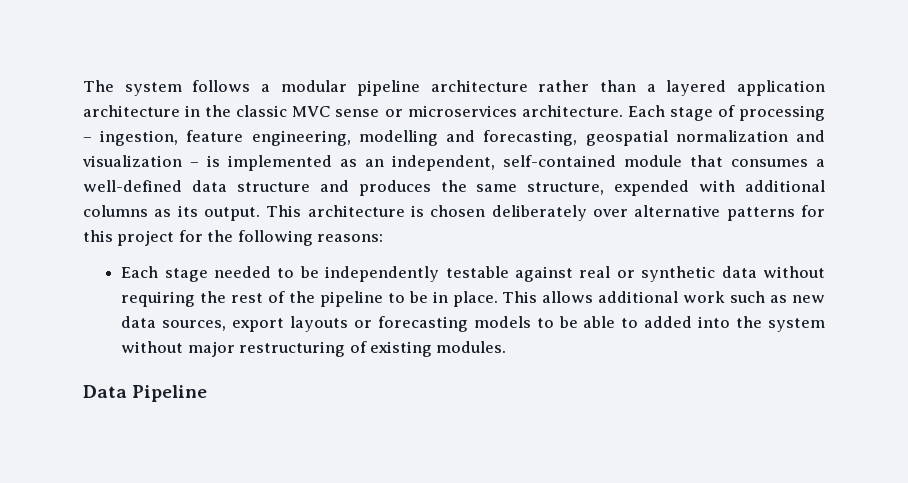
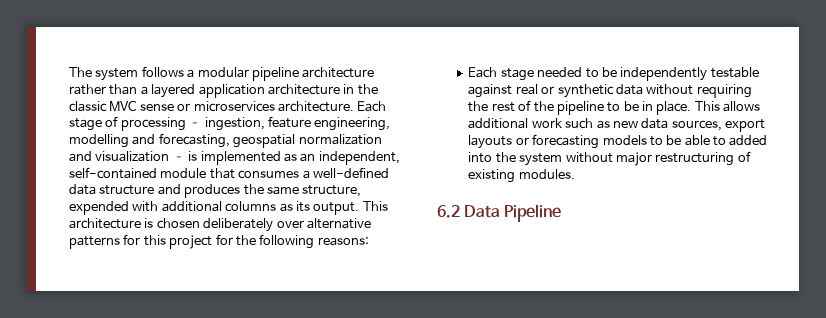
(507, 347) none -> [437,205,460,218] 6.2

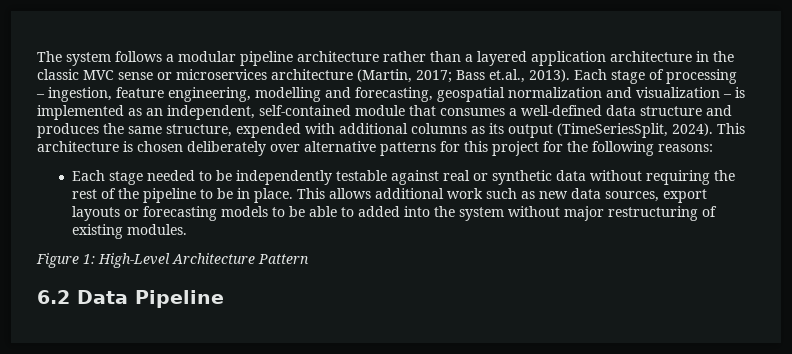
[277,101,354,112] architecture. -> [271,69,570,83] architecture (Martin, 2017; Bass et.al., 2013).
[313,202,360,215] output. -> [508,123,713,138] output (TimeSeriesSplit, 2024).
(575, 174) none -> [36,253,309,268] // Figure 1: High-Level Architecture Pattern

